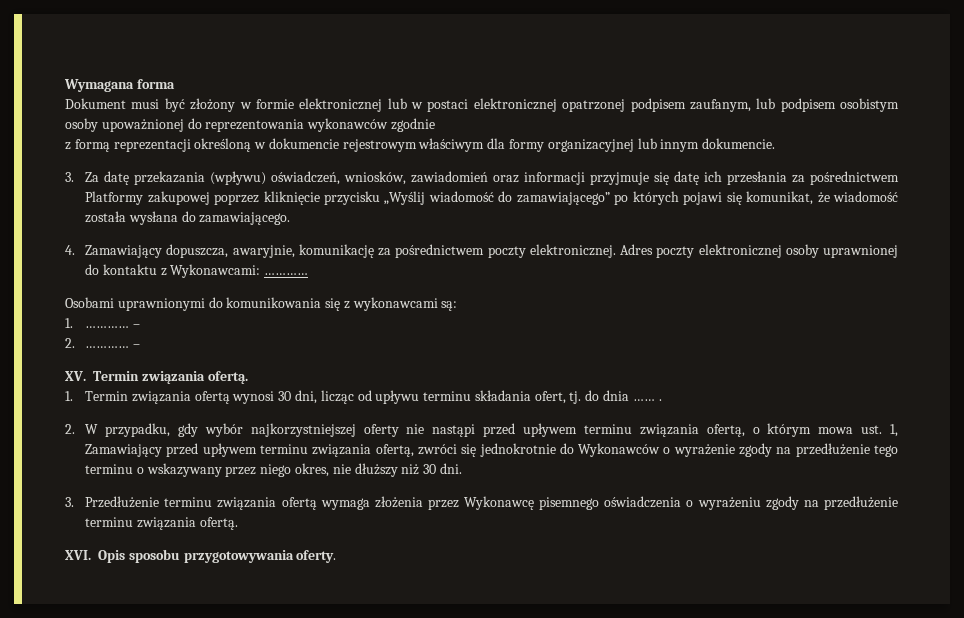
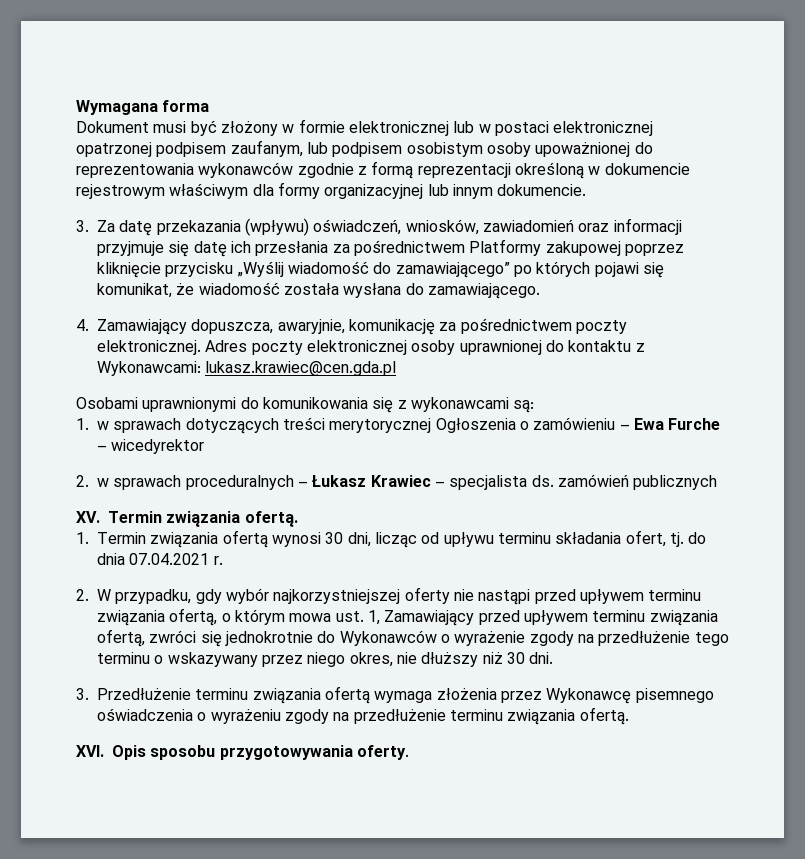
(435, 125) // -> (354, 170) none
[264,273,309,275] ………… -> [205,361,397,376] lukasz.krawiec@cen.gda.pl
[85,324,140,328] [65,338,140,348] ………… – // 2. ………… – -> [97,417,721,434] [97,439,205,454] [76,474,718,490] w sprawach dotyczących treści merytorycznej Ogłoszenia o zamówieniu – Ewa Furche – wicedyrektor // 2. w sprawach proceduralnych – Łukasz Krawiec – specjalista ds. zamówień publicznych
[632,399,662,401] …… . -> [129,553,223,565] 07.04.2021 r.

